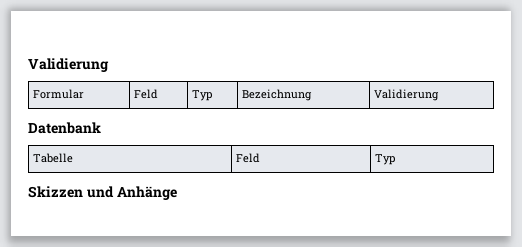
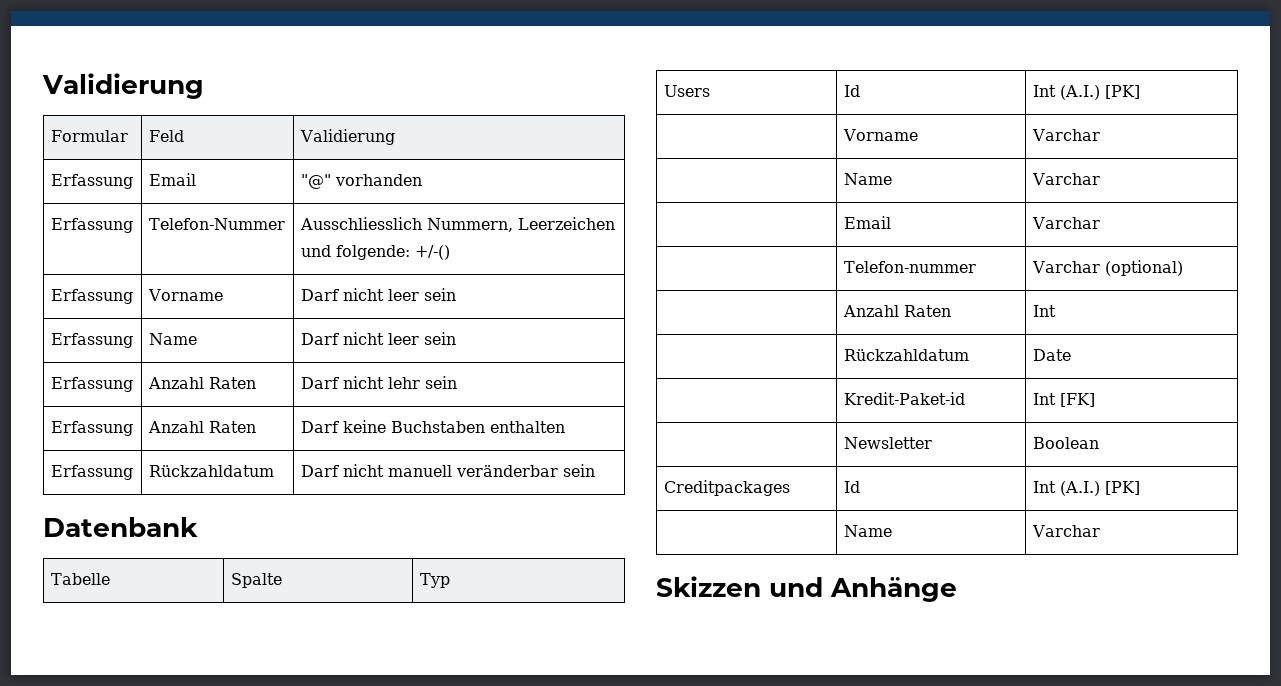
[191,90,212,101] [241,89,312,101] [373,89,439,101] Typ | Bezeichnung | Validierung -> [299,129,395,145] [50,174,133,189] [148,173,196,186] [300,174,422,189] [50,218,133,233] [148,218,285,230] [299,217,615,232] [300,245,450,260] [50,289,133,304] [147,289,223,301] [300,288,456,301] [50,333,133,348] [148,333,197,345] [300,332,456,345] [50,377,133,392] [147,377,256,389] [300,376,457,389] [50,421,133,436] [147,421,256,433] [300,420,565,433] [50,465,133,480] [148,465,274,477] [300,464,595,477] Validierung // Erfassung | Email | "@" vorhanden // Erfassung | Telefon-Nummer | Ausschliesslich Nummern, Leerzeichen und folgende: +/-() // Erfassung | Vorname | Darf nicht leer sein // Erfassung | Name | Darf nicht leer sein // Erfassung | Anzahl Raten | Darf nicht lehr sein // Erfassung | Anzahl Raten | Darf keine Buchstaben enthalten // Erfassung | Rückzahldatum | Darf nicht manuell veränderbar sein
[235,153,260,163] [374,154,395,165] Feld | Typ -> [230,573,282,588] [419,573,450,588] [663,85,710,97] [843,85,860,97] [1032,85,1140,100] [842,129,918,141] [1031,129,1100,141] [843,173,892,185] [1031,173,1100,185] [843,216,891,229] [1031,217,1100,229] [843,261,976,273] [1031,260,1183,276] [842,305,951,317] [1032,305,1056,317] [843,349,969,361] [1032,349,1071,361] [843,392,965,405] [1032,393,1095,407] [843,437,932,449] [1032,437,1099,449] [663,480,790,496] [843,481,860,493] [1032,481,1140,496] [843,525,892,537] [1031,525,1100,537] Spalte | Typ // Users | Id | Int (A.I.) [PK] // | Vorname | Varchar // | Name | Varchar // | Email | Varchar // | Telefon-nummer | Varchar (optional) // | Anzahl Raten | Int // | Rückzahldatum | Date // | Kredit-Paket-id | Int [FK] // | Newsletter | Boolean // Creditpackages | Id | Int (A.I.) [PK] // | Name | Varchar

